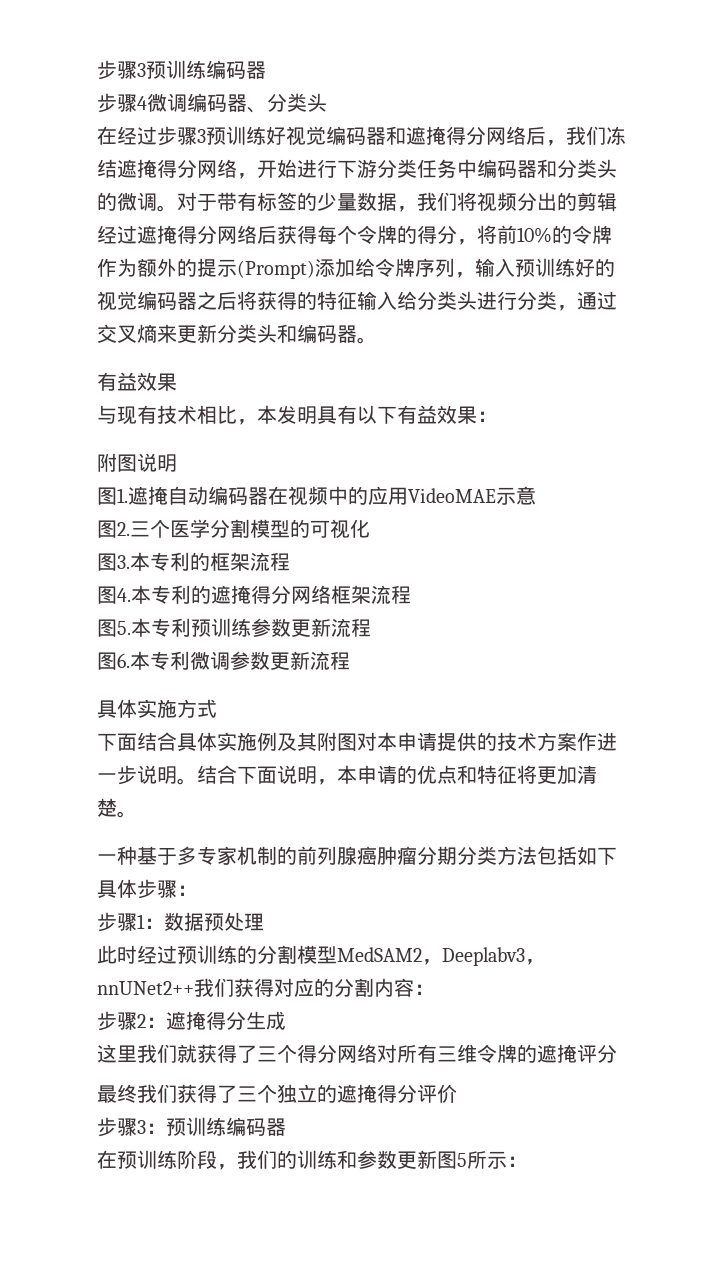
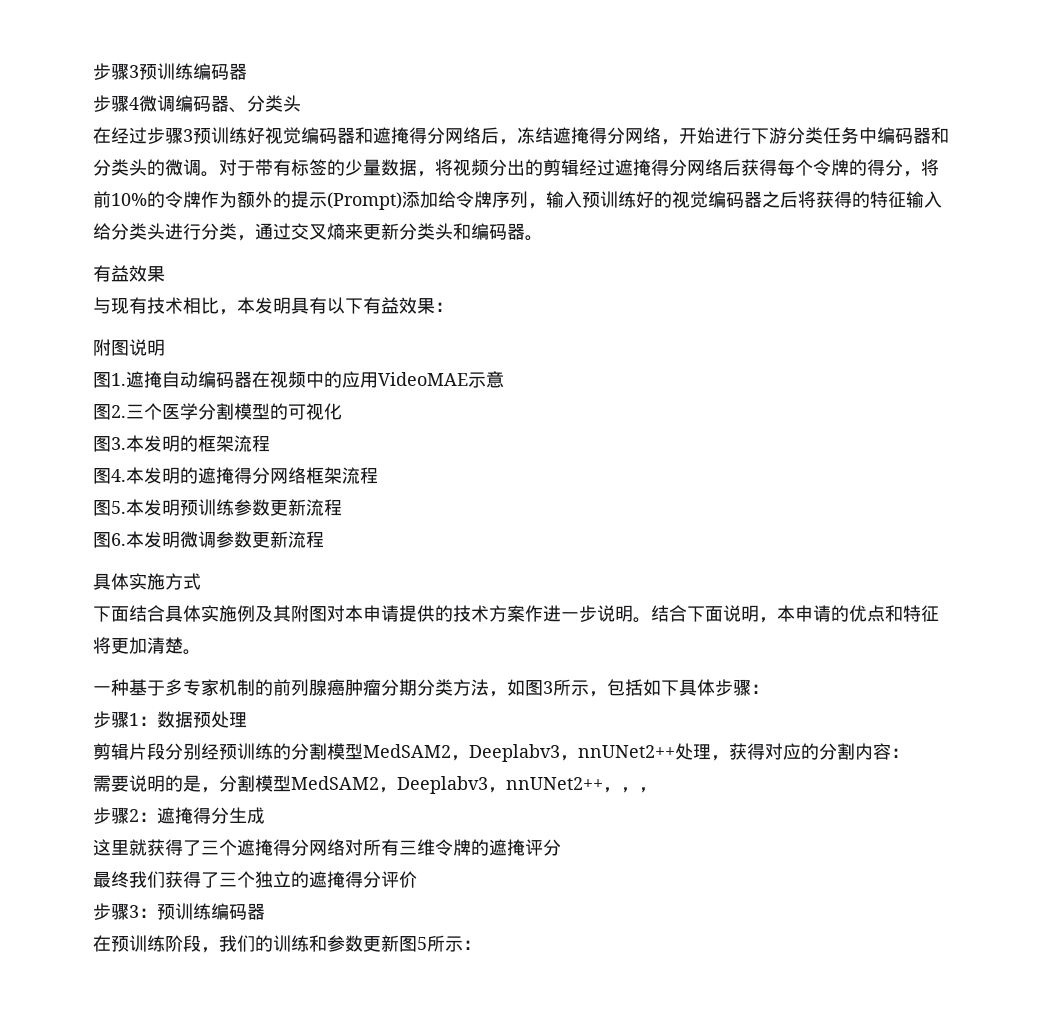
[566,126,606,145] 我们 -> (517, 142) none
[417,192,457,211] 我们 -> (435, 174) none
[150,552,190,571] 专利 -> [144,435,180,452] 发明
[151,585,191,604] 专利 -> [144,467,180,484] 发明
[151,618,191,637] 专利 -> [144,499,180,516] 发明
[150,651,190,670] 专利 -> [144,531,180,548] 发明
(537, 855) none -> [489,679,607,697] ，如图3所示，
[97,945,177,964] 此时经过 -> [93,743,219,760] 剪辑片段分别经
[194,978,234,997] 我们 -> [675,743,729,761] 处理，
(434, 989) none -> [93,775,657,794] // 需要说明的是，分割模型MedSAM2，Deeplabv3，nnUNet2++，，，
[137,1044,177,1063] 我们 -> (129, 847) none
(297, 1053) none -> [237,839,273,856] 遮掩

